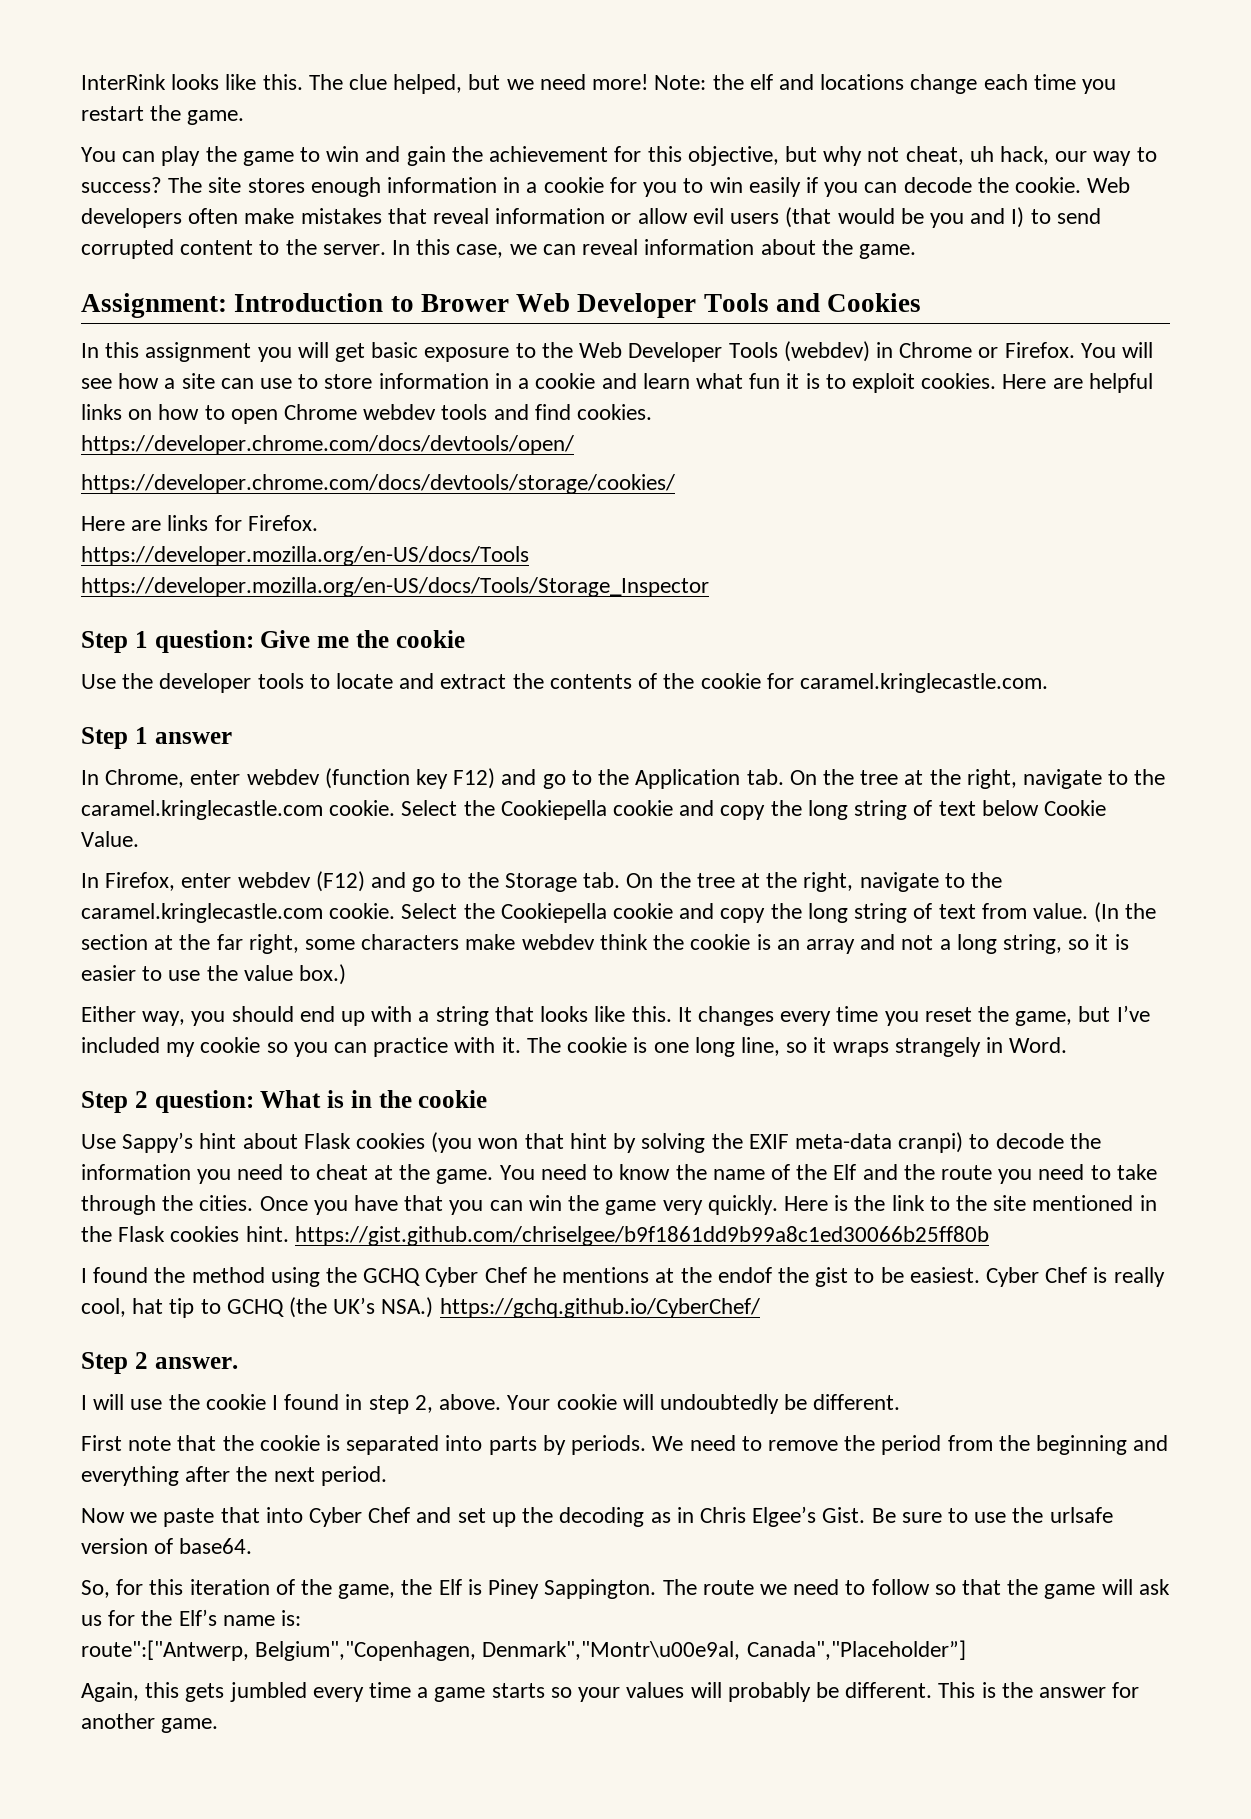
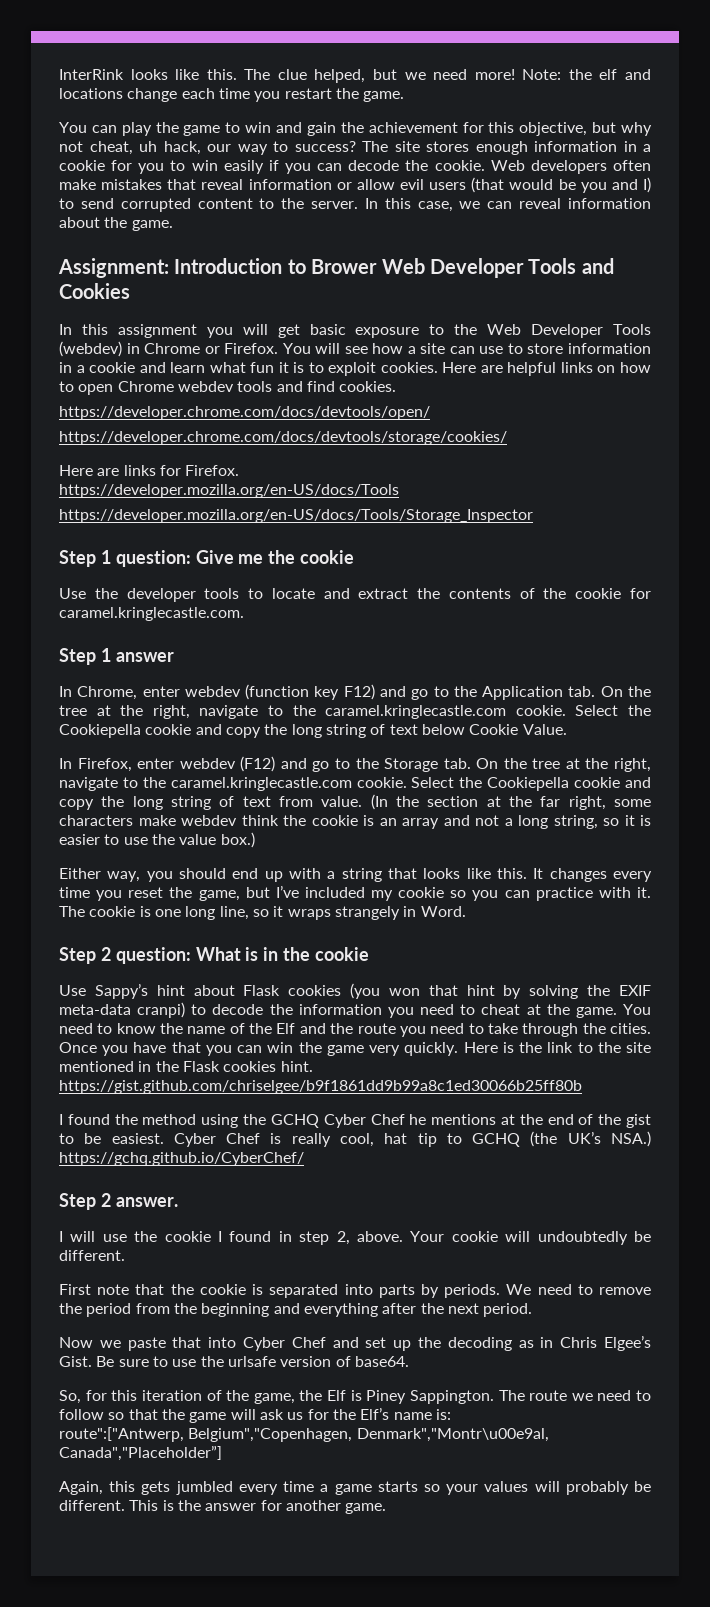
[717,1267,772,1283] endof -> [547,1114,594,1125] end of

